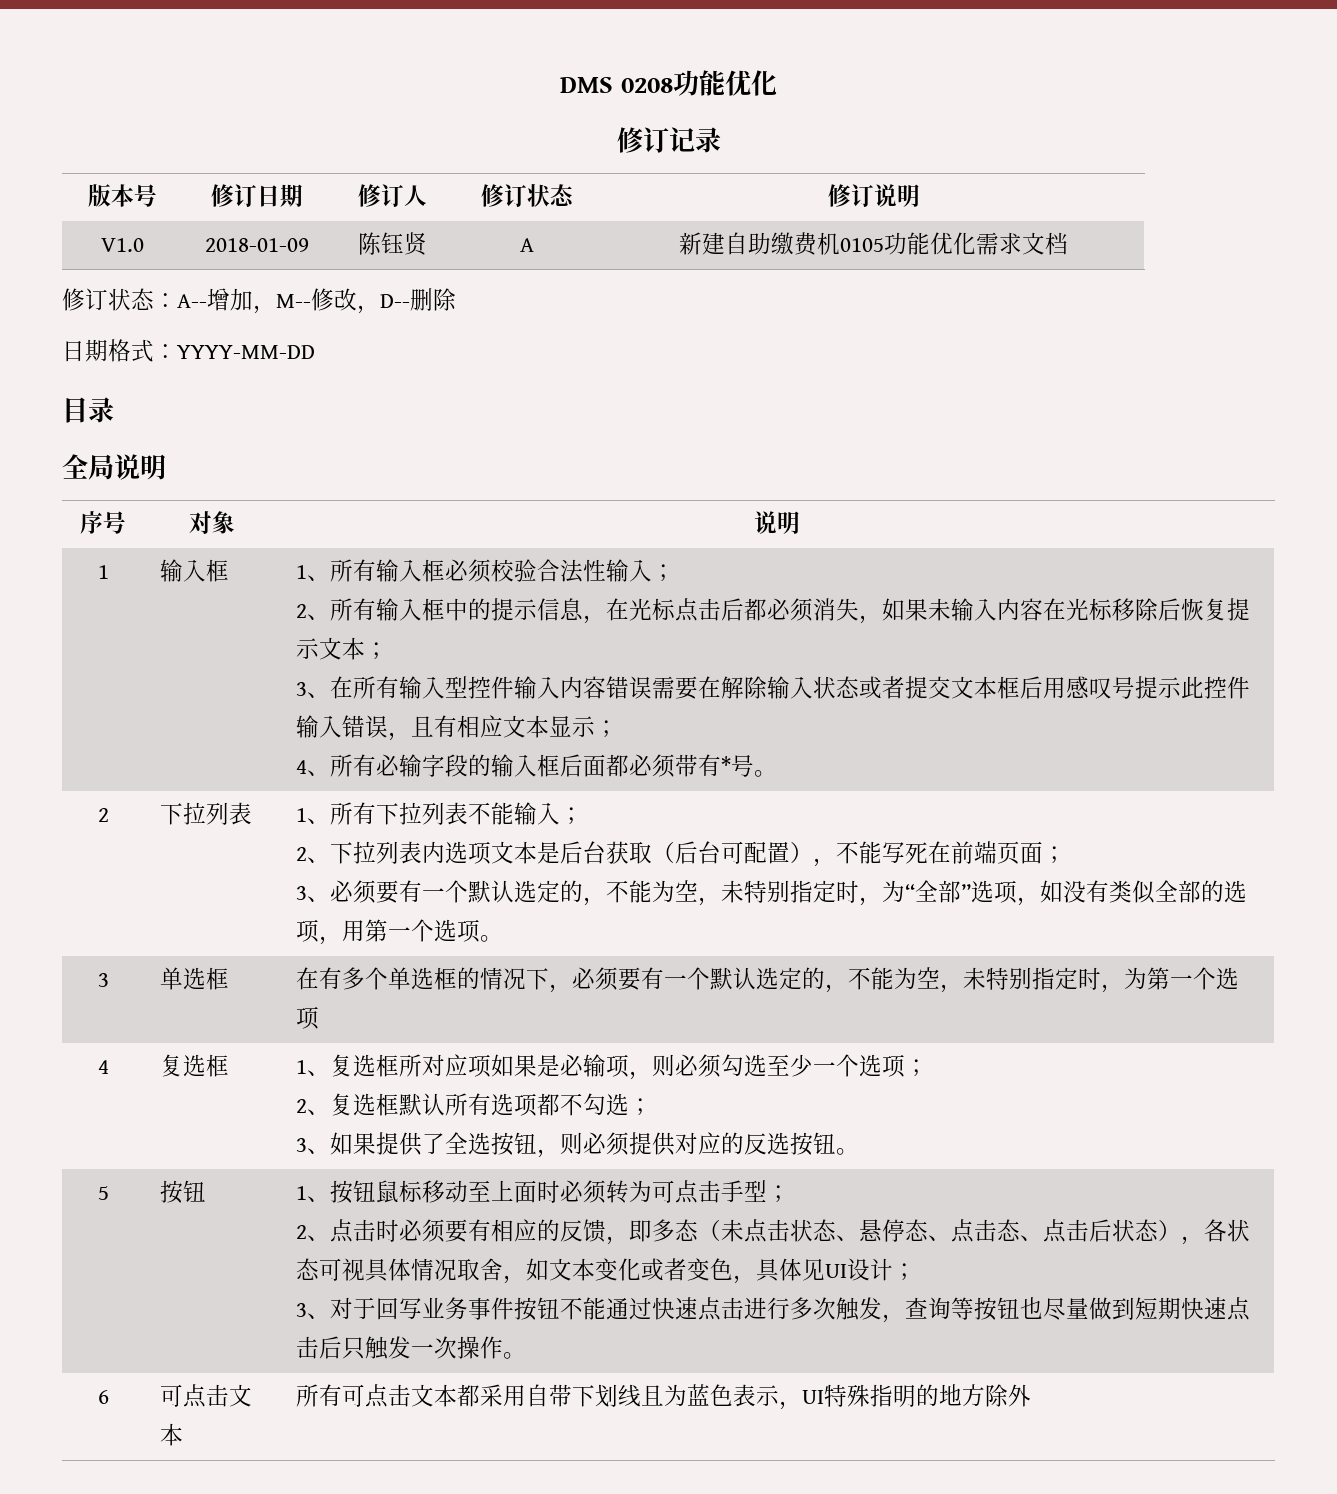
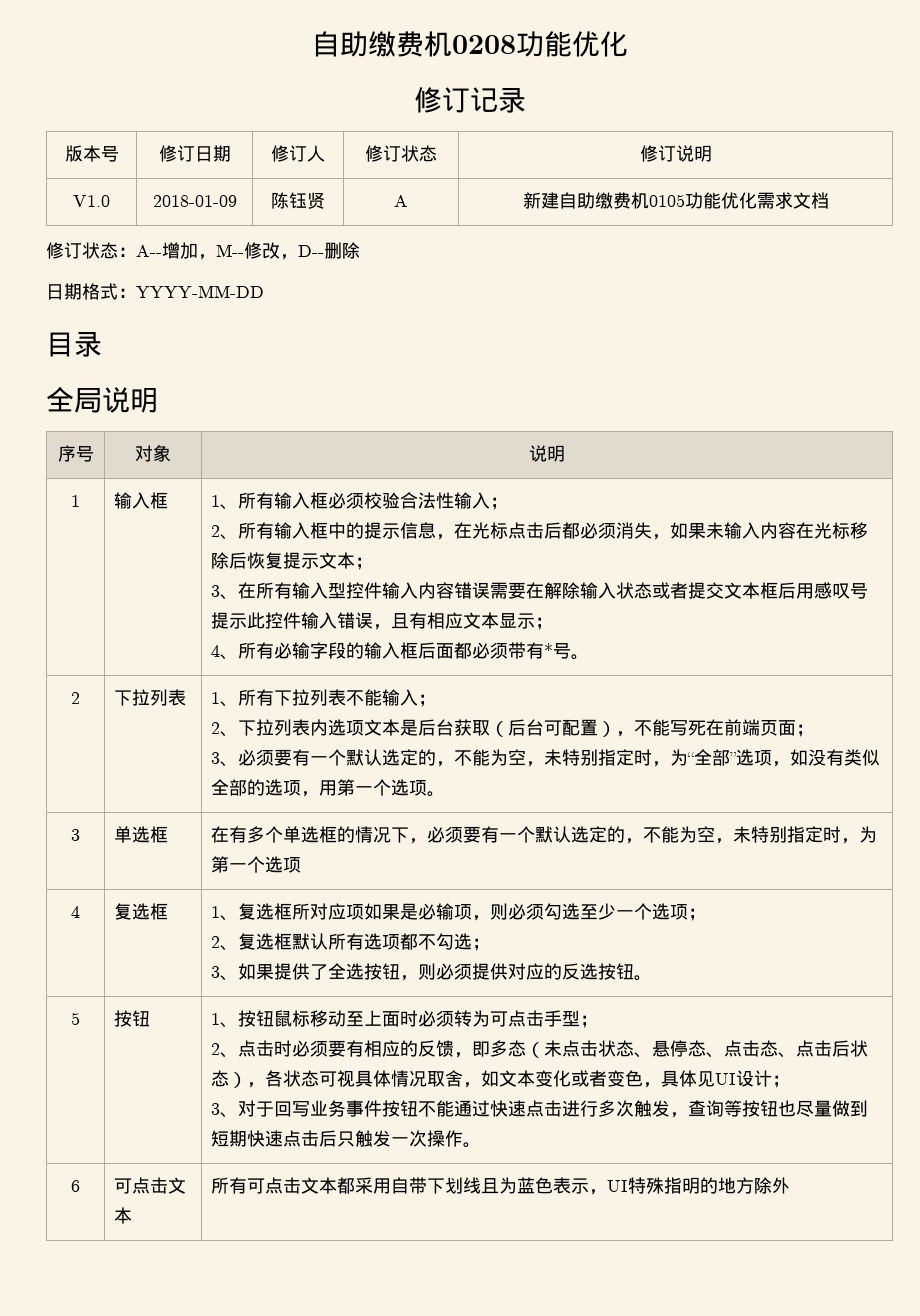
[560,77,614,93] DMS -> [311,31,452,57] 自助缴费机

